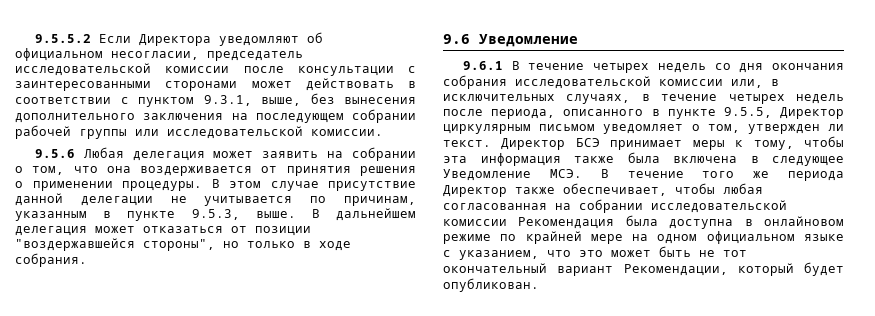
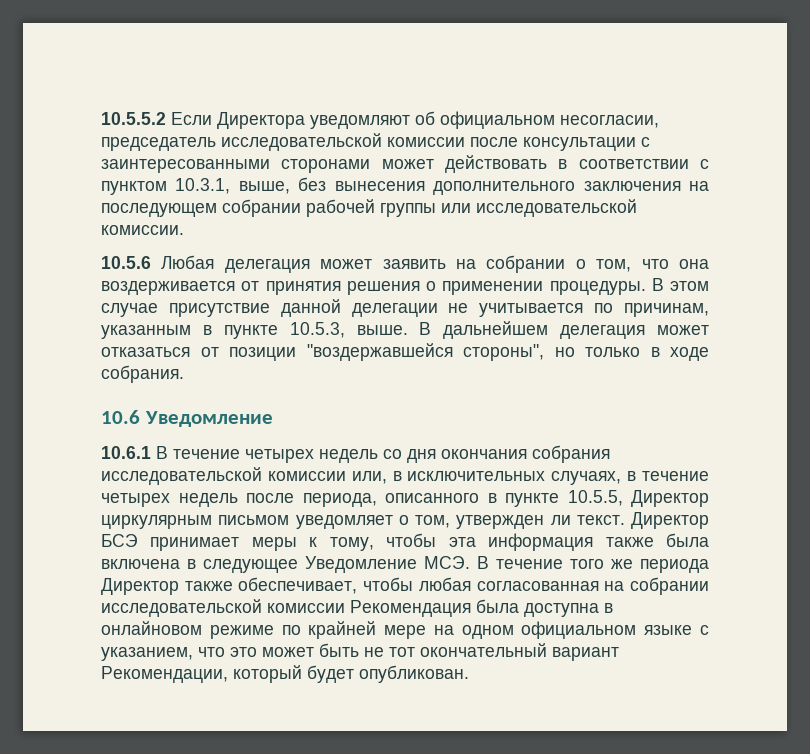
[34,34,91,43] 9.5.5.2 -> [101,112,166,125] 10.5.5.2
[203,95,252,106] 9.3.1, -> [175,178,231,194] 10.3.1,
[34,149,75,158] 9.5.6 -> [101,256,151,269] 10.5.6
[191,209,240,220] 9.5.3, -> [289,322,345,338] 10.5.3,
[443,34,470,44] 9.6 -> [101,410,140,424] 10.6
[462,61,503,70] 9.6.1 -> [101,446,151,459] 10.6.1
[723,107,772,118] 9.5.5, -> [567,490,623,506] 10.5.5,

